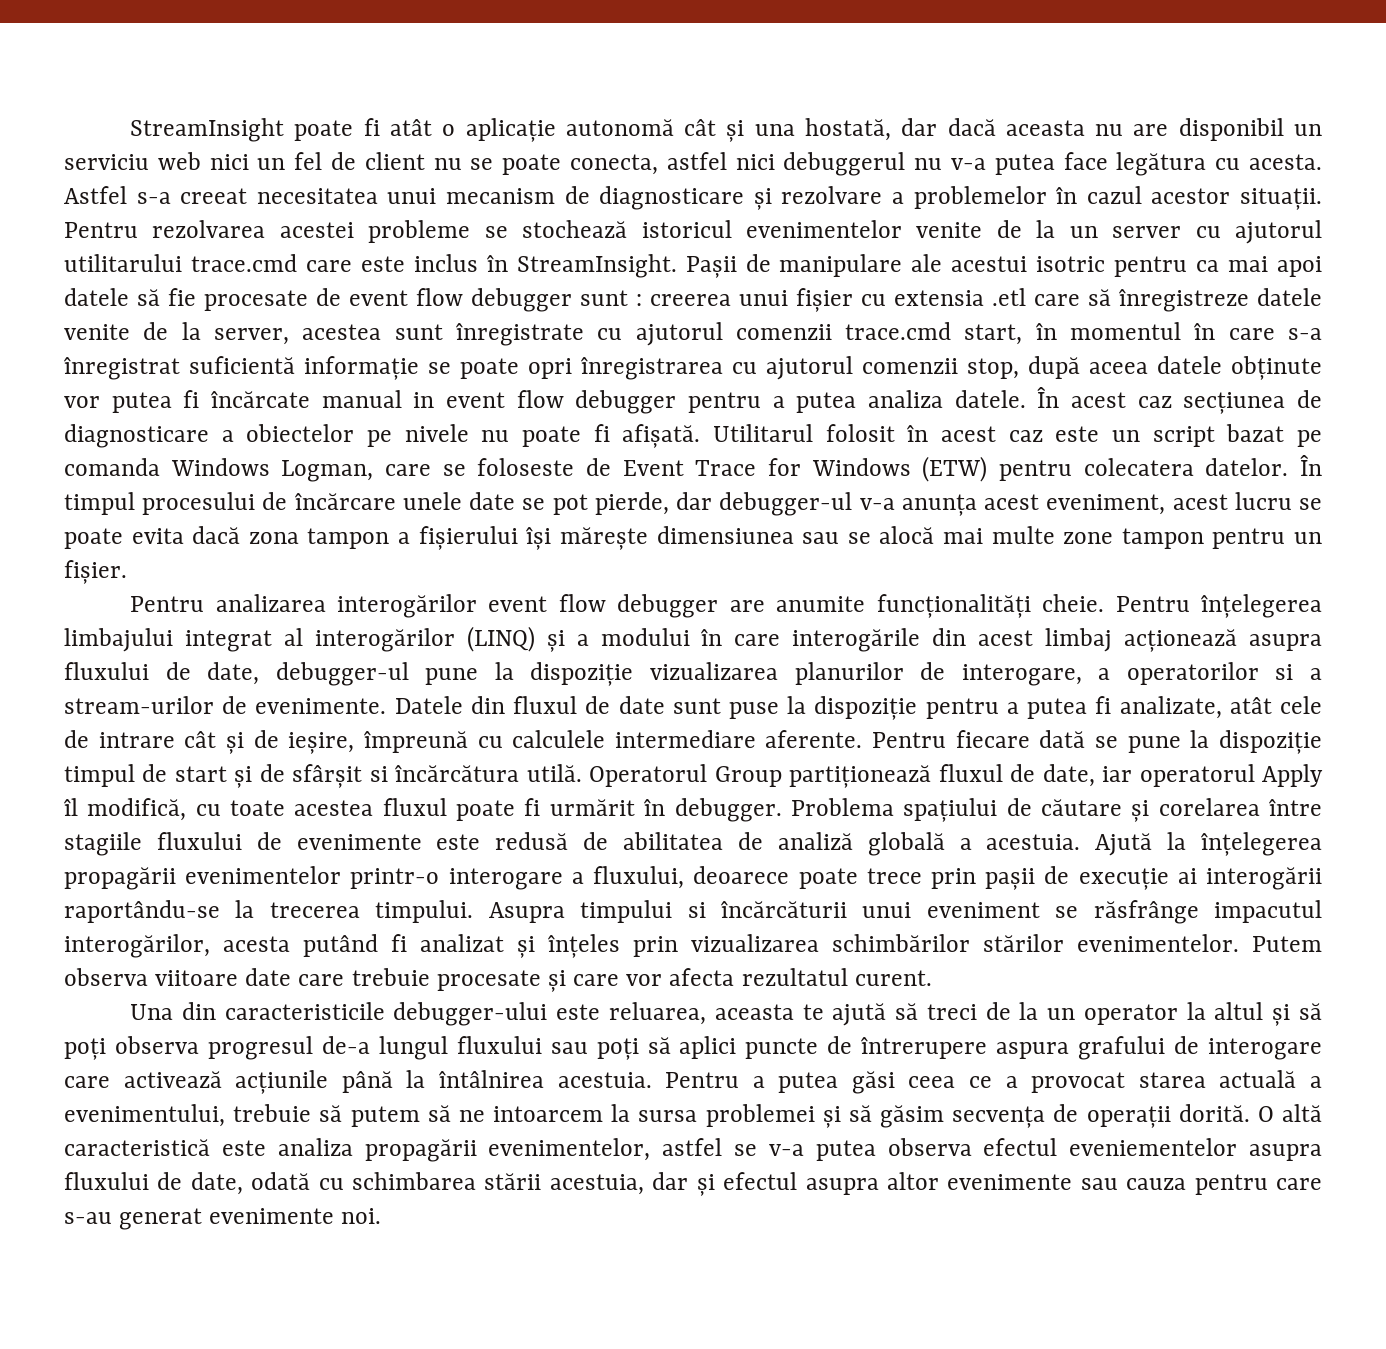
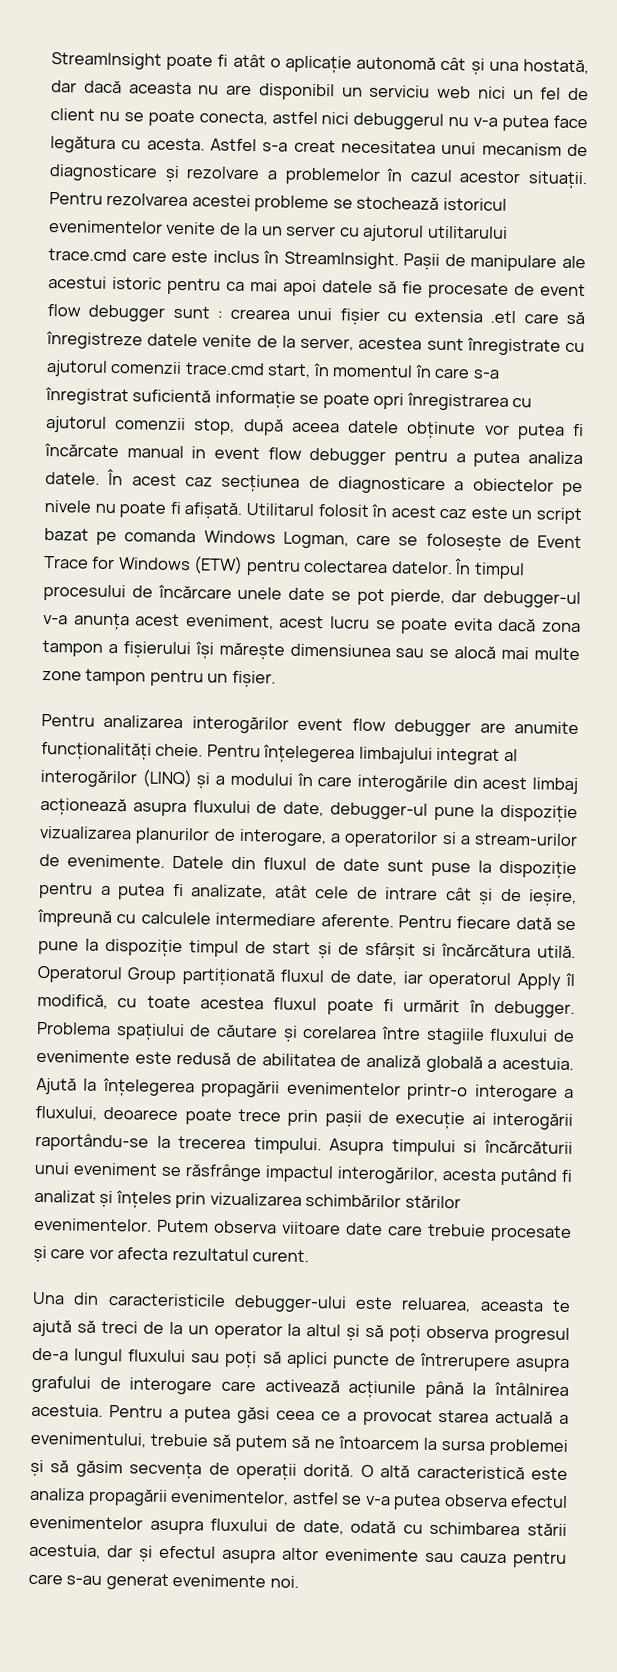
[180,188,248,204] creeat -> [293,139,336,153] creat
[1036,256,1106,272] isotric -> [112,276,162,290] istoric
[650,294,731,306] creerea -> [230,308,291,320] crearea
[477,458,575,476] foloseste -> [425,533,502,551] folosește
[1083,458,1194,476] colecatera -> [303,559,389,574] colectarea
[789,765,932,788] partiționează -> [181,968,275,987] partiționată
[1213,900,1322,923] impacutul -> [265,1165,334,1183] impactul
[996,1042,1070,1059] aspura -> [515,1357,571,1372] asupra
[493,1106,603,1122] intoarcem -> [338,1435,419,1450] întoarcem
[1069,1138,1238,1156] eveniementelor -> [29,1515,143,1530] evenimentelor

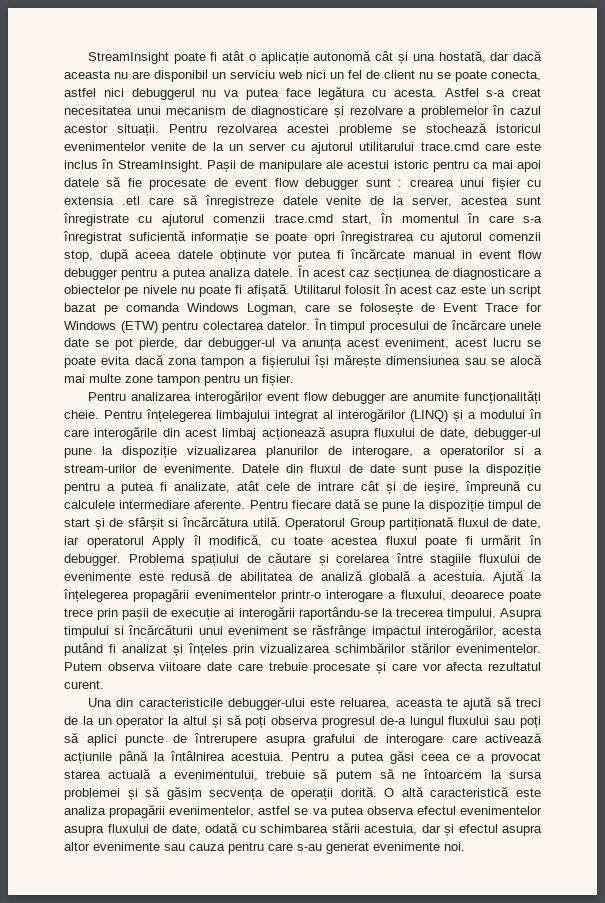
[473,117,499,127] v-a -> [224,90,239,97] va
[43,614,68,625] v-a -> [281,340,297,347] va
[364,1495,391,1506] v-a -> [312,808,328,815] va

